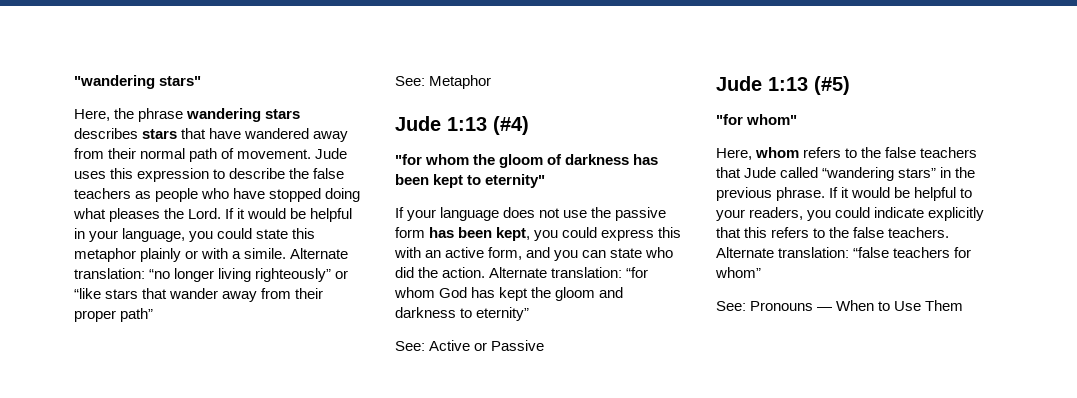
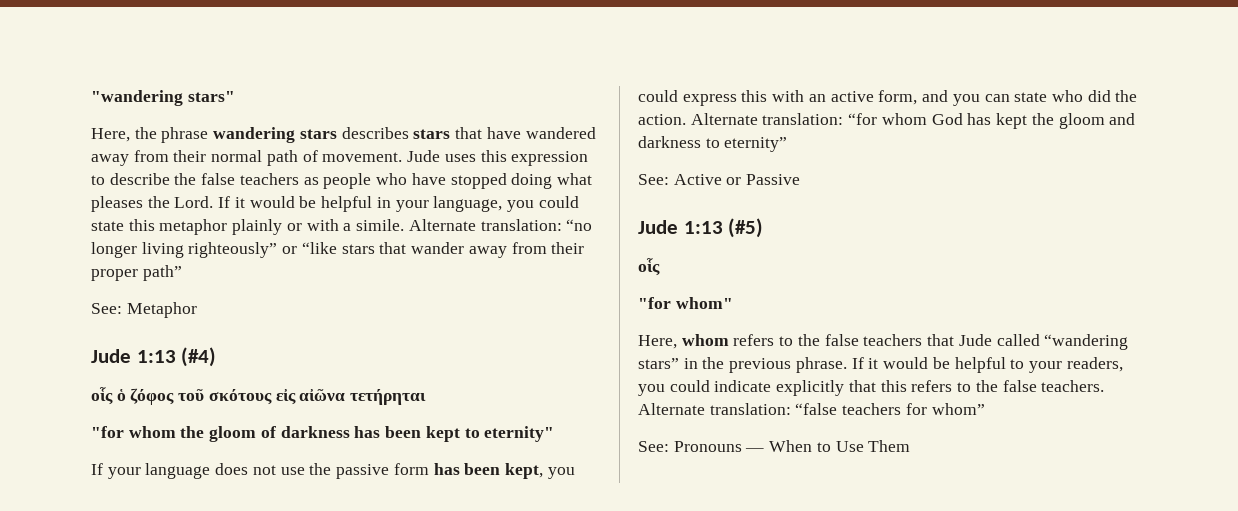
(529, 125) none -> [91,387,427,405] // οἷς ὁ ζόφος τοῦ σκότους εἰς αἰῶνα τετήρηται
(850, 85) none -> [638,258,660,276] // οἷς

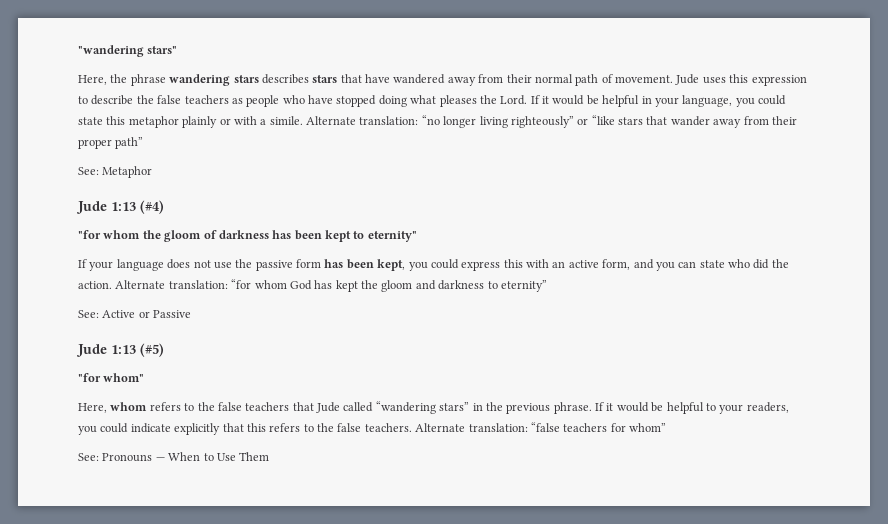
[91,387,427,405] // οἷς ὁ ζόφος τοῦ σκότους εἰς αἰῶνα τετήρηται -> (164, 207) none
[638,258,660,276] // οἷς -> (164, 350) none

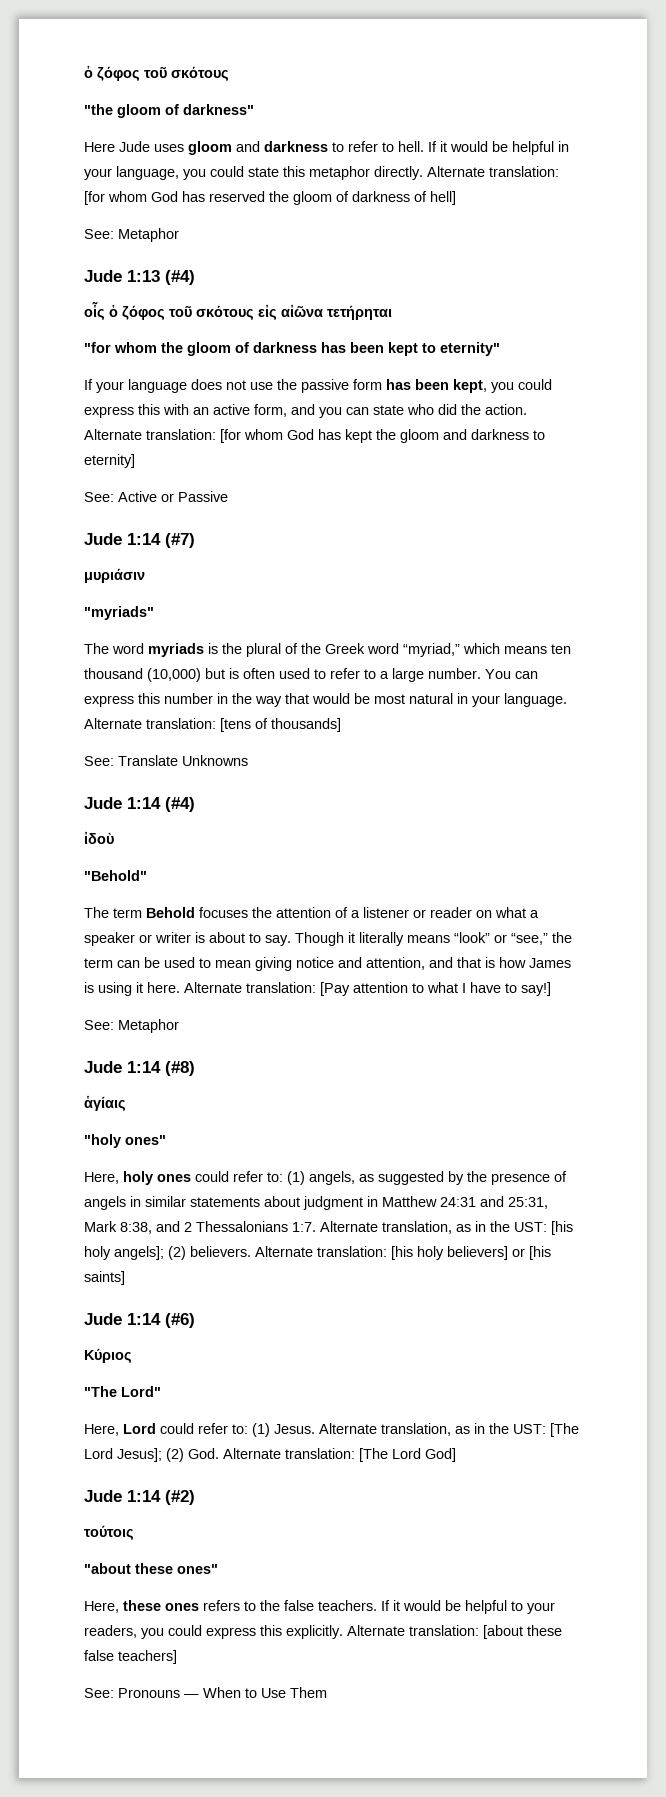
[78,45,178,57] [78,74,807,86] [78,95,528,107] "wandering stars" // Here, the phrase wandering stars describes stars that have wandered away from their normal path of movement. Jude uses this expression to describe the false teachers as people who have stopped doing what pleases the Lord. -> [84,65,229,81] [84,104,254,118] [84,141,424,155] ὁ ζόφος τοῦ σκότους // "the gloom of darkness" // Here Jude uses gloom and darkness to refer to hell.
[182,115,797,128] [78,137,144,149] plainly or with a simile. Alternate translation: “no longer living righteously” or “like stars that wander away from their proper path” -> [374,166,559,180] [84,191,456,205] directly. Alternate translation: [for whom God has reserved the gloom of darkness of hell]
(164, 207) none -> [84,301,392,320] // οἷς ὁ ζόφος τοῦ σκότους εἰς αἰῶνα τετήρηται
[231,279,252,289] “for -> [220,429,241,443] [for
[500,280,547,292] eternity” -> [84,454,135,468] eternity]
[111,343,164,357] [78,373,145,382] [78,401,592,414] 1:13 (#5) // "for whom" // Here, whom refers to the false teachers that Jude called “wandering stars” in the previous phrase. -> [127,533,195,548] [84,568,145,583] [84,606,154,620] [84,643,571,657] [84,668,538,682] [84,693,567,707] [84,718,341,732] [84,755,248,766] [84,797,195,812] [84,831,114,844] [84,870,147,881] [84,907,539,918] [84,932,572,946] [84,957,571,971] [84,982,551,996] [84,1019,179,1033] [84,1061,195,1076] [84,1095,126,1111] [84,1134,166,1148] [84,1171,567,1185] [84,1196,548,1210] [84,1221,573,1235] [84,1246,551,1260] [84,1271,125,1285] [84,1313,195,1328] [84,1348,132,1363] [84,1386,161,1397] [84,1423,579,1437] [84,1448,456,1462] [84,1490,195,1505] [84,1525,134,1540] [84,1563,218,1574] [84,1600,377,1613] 1:14 (#7) // μυριάσιν // "myriads" // The word myriads is the plural of the Greek word “myriad,” which means ten thousand (10,000) but is often used to refer to a large number. You can express this number in the way that would be most natural in your language. Alternate translation: [tens of thousands] // See: Translate Unknowns // Jude 1:14 (#4) // ἰδοὺ // "Behold" // The term Behold focuses the attention of a listener or reader on what a speaker or writer is about to say. Though it literally means “look” or “see,” the term can be used to mean giving notice and attention, and that is how James is using it here. Alternate translation: [Pay attention to what I have to say!] // See: Metaphor // Jude 1:14 (#8) // ἁγίαις // "holy ones" // Here, holy ones could refer to: (1) angels, as suggested by the presence of angels in similar statements about judgment in Matthew 24:31 and 25:31, Mark 8:38, and 2 Thessalonians 1:7. Alternate translation, as in the UST: [his holy angels]; (2) believers. Alternate translation: [his holy believers] or [his saints] // Jude 1:14 (#6) // Κύριος // "The Lord" // Here, Lord could refer to: (1) Jesus. Alternate translation, as in the UST: [The Lord Jesus]; (2) God. Alternate translation: [The Lord God] // Jude 1:14 (#2) // τούτοις // "about these ones" // Here, these ones refers to the false teachers.
[130,422,666,435] indicate explicitly that this refers to the false teachers. Alternate translation: “false teachers for whom” -> [206,1625,562,1639] [84,1650,177,1664] express this explicitly. Alternate translation: [about these false teachers]

